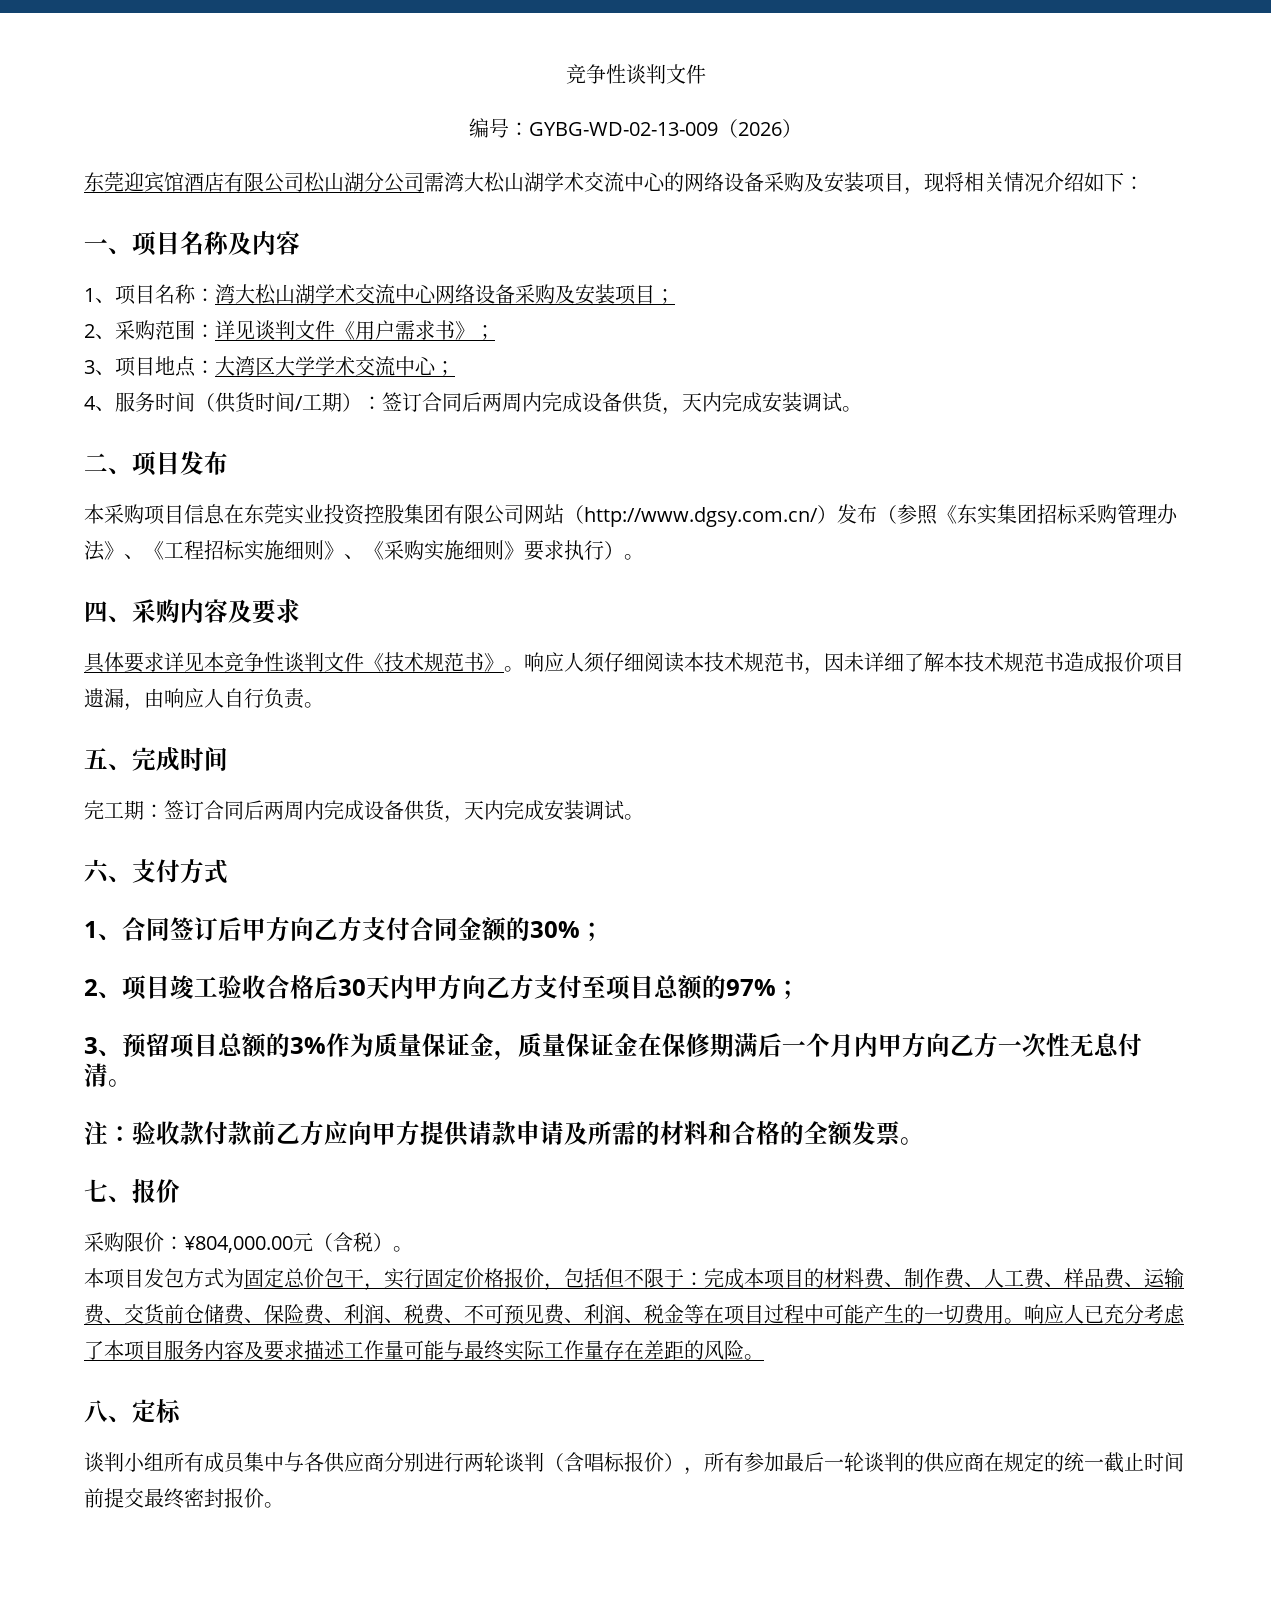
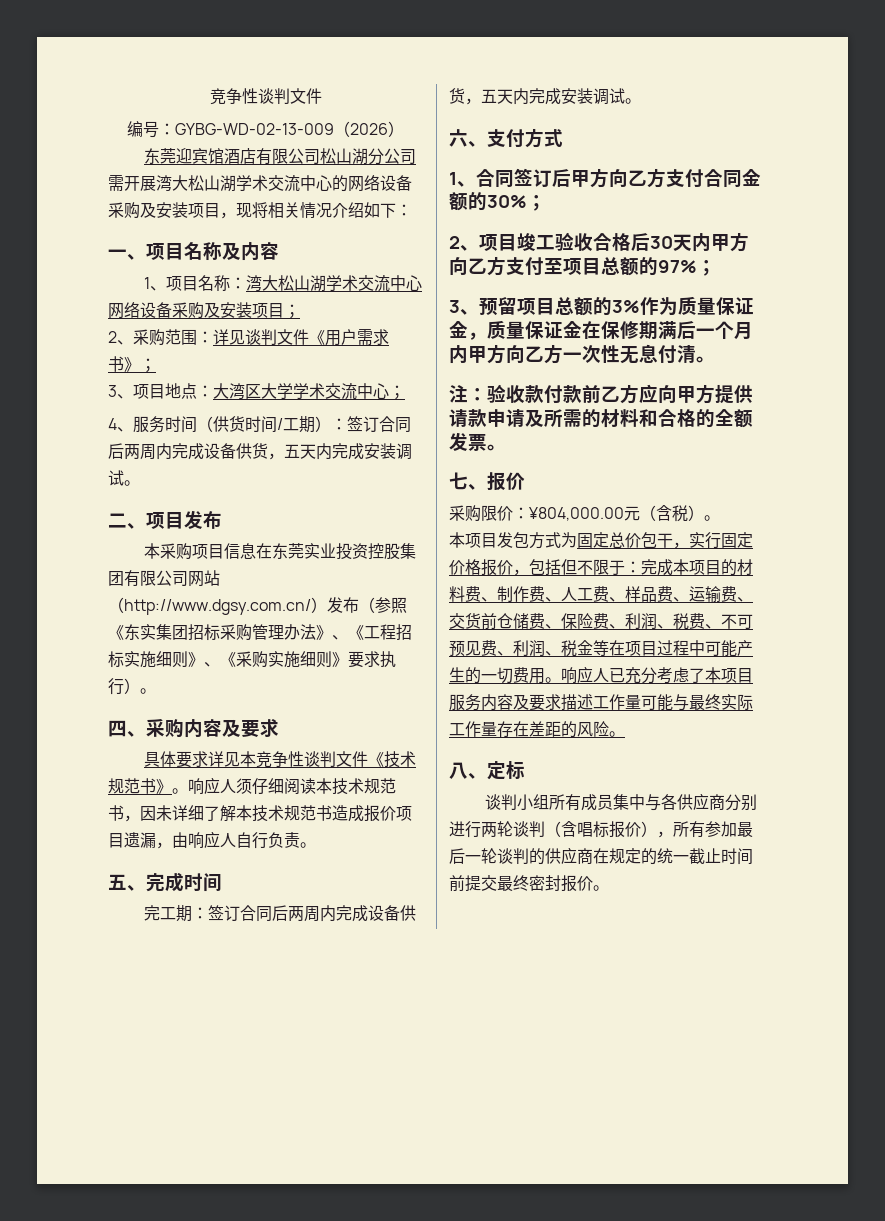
(444, 182) none -> [124,176,156,191] 开展
(682, 411) none -> [284,444,300,458] 五
(464, 819) none -> [481,89,497,103] 五

